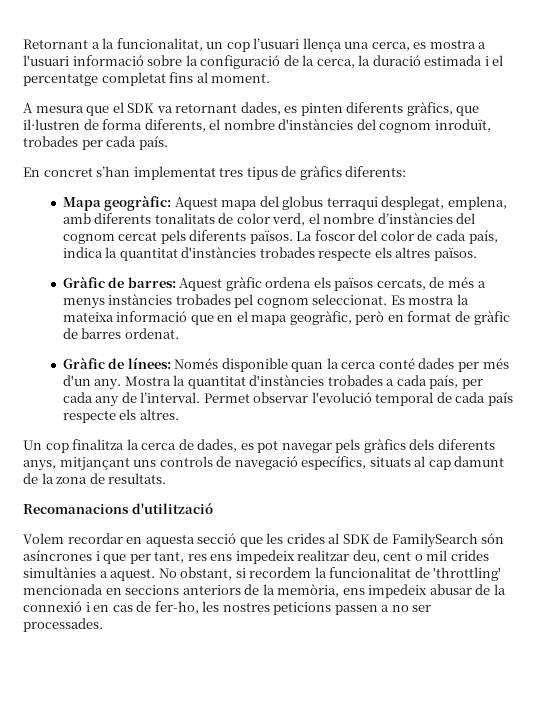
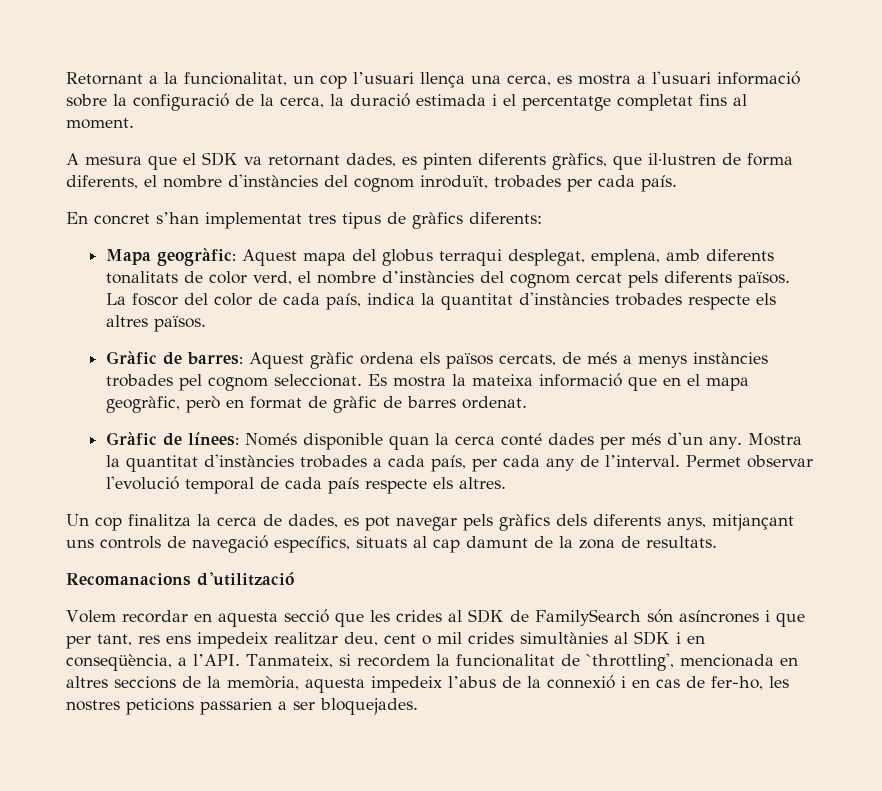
[99,567,233,581] a aquest. No obstant, -> [614,631,705,645] [66,654,333,671] al SDK i en conseqüència, a l’API. Tanmateix,
[433,567,502,581] 'throttling' -> [585,653,674,671] `throttling',
[125,585,241,595] seccions anteriors -> [66,676,176,689] altres seccions
[342,584,472,598] ens impedeix abusar -> [305,676,496,693] aquesta impedeix l’abus
[334,605,432,615] [23,618,103,632] passen a no ser processades. -> [200,698,418,715] passarien a ser bloquejades.

